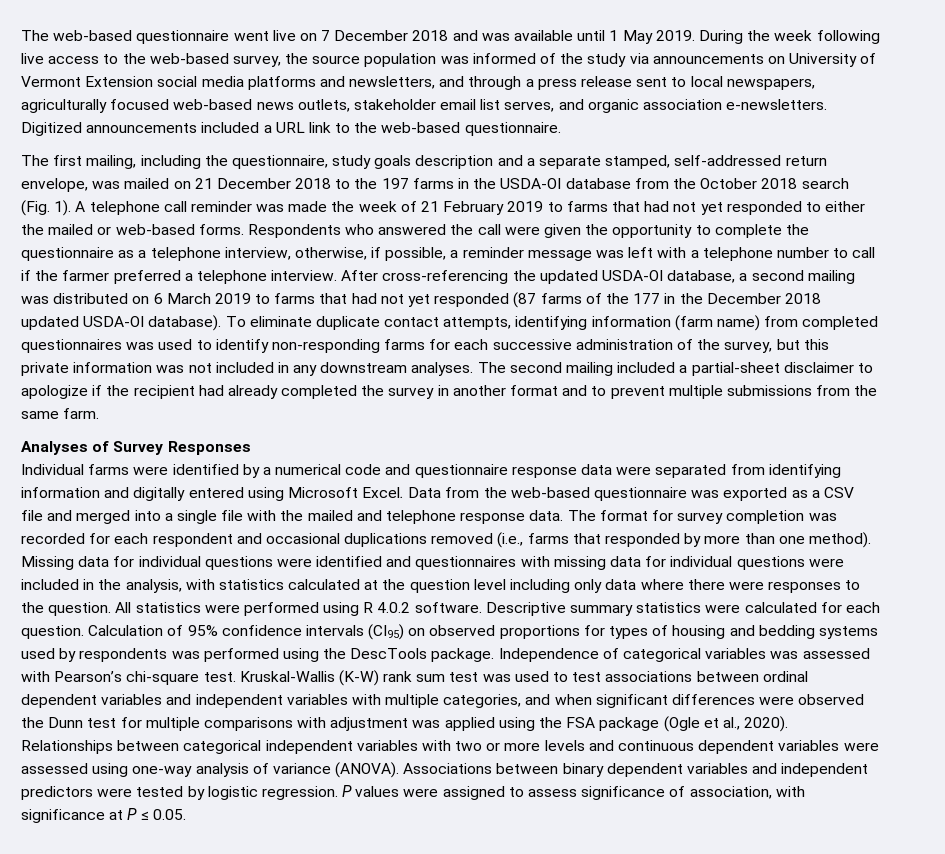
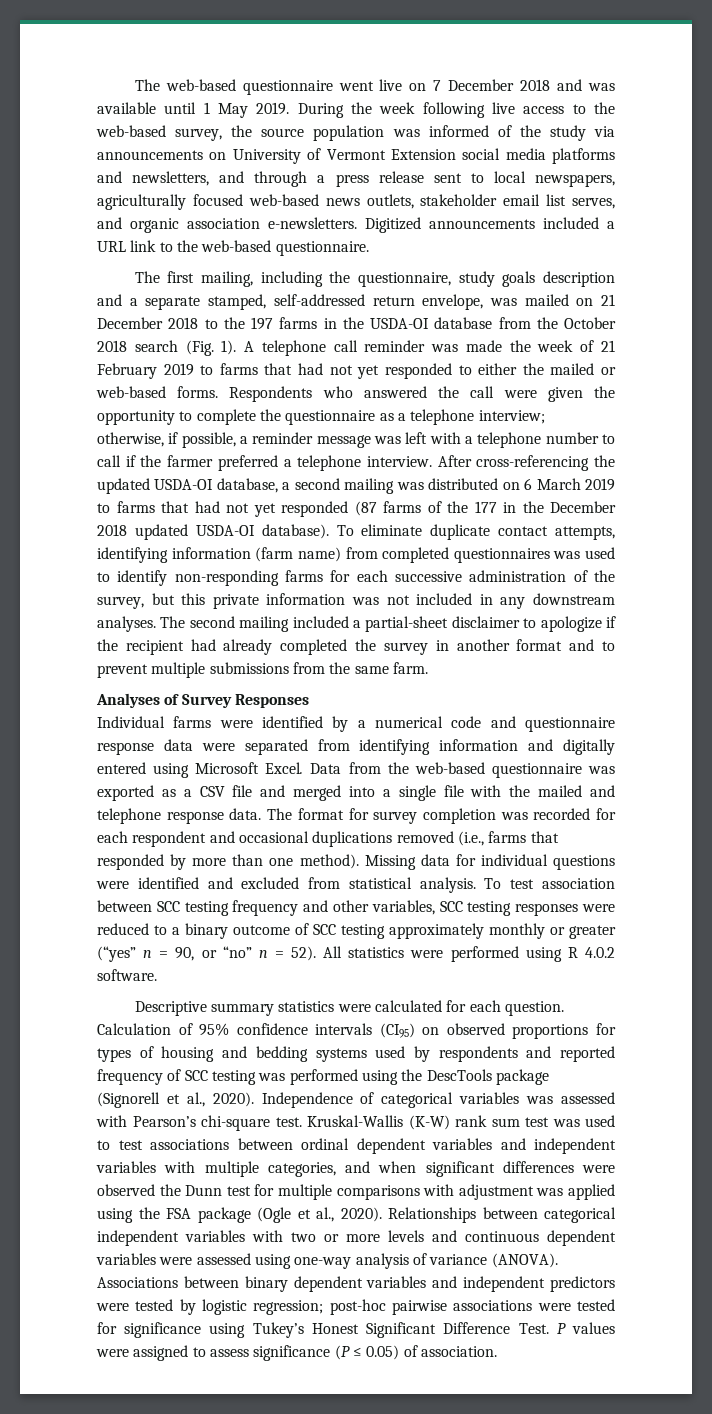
[224,247,291,260] interview, -> [478,410,545,424] interview;
[415,556,844,570] [21,579,861,593] [21,602,112,616] questionnaires with missing data for individual questions were included in the analysis, with statistics calculated at the question level including only data where there were responses to the question. -> [241,877,615,893] [97,900,616,916] [97,923,616,939] [97,946,317,962] excluded from statistical analysis. To test association between SCC testing frequency and other variables, SCC testing responses were reduced to a binary outcome of SCC testing approximately monthly or greater (“yes” n = 90, or “no” n = 52).
(482, 607) none -> (157, 975) //
(168, 655) none -> [526,1046,615,1062] [97,1069,256,1085] and reported frequency of SCC testing
[431,648,495,662] package. -> [495,1069,549,1085] [97,1092,254,1108] package (Signorell et al., 2020).
[261,786,338,800] regression. -> [253,1299,615,1315] [97,1322,549,1338] regression; post-hoc pairwise associations were tested for significance using Tukey’s Honest Significant Difference Test.
[669,786,805,799] [21,808,186,823] of association, with significance at P ≤ 0.05. -> [334,1345,497,1360] (P ≤ 0.05) of association.

